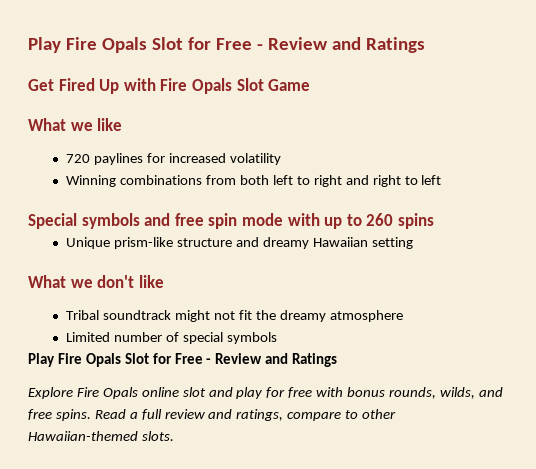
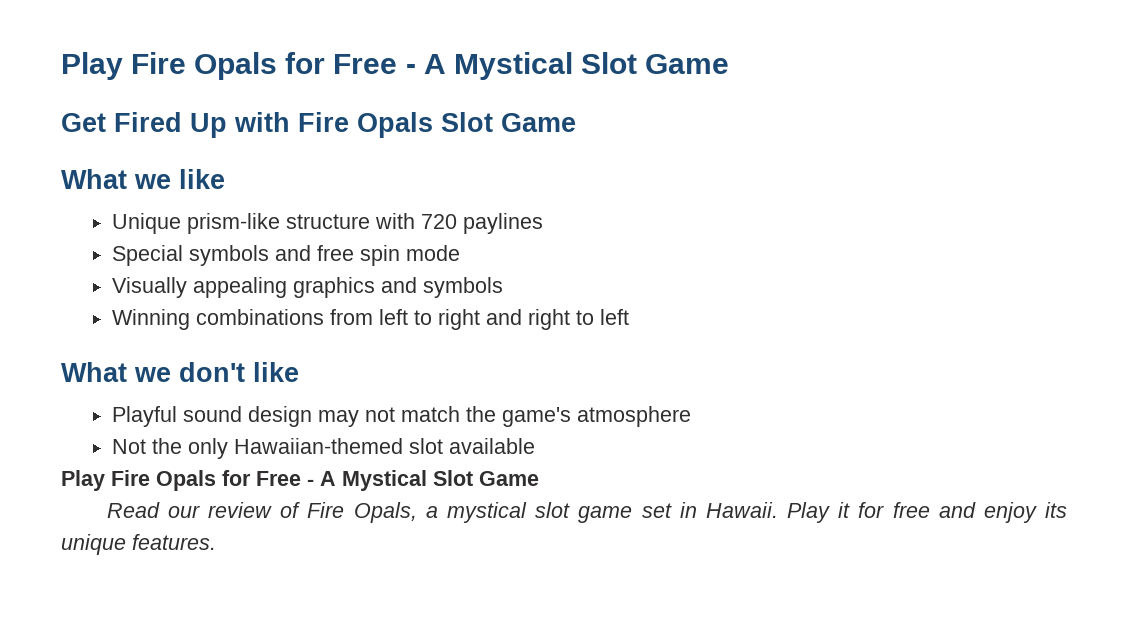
[28,37,425,53] Play Fire Opals Slot for Free - Review and Ratings -> [61,52,729,80] Play Fire Opals for Free - A Mystical Slot Game
[66,153,281,165] 720 paylines for increased volatility -> [112,213,544,234] [112,245,461,266] [112,277,504,298] Unique prism-like structure with 720 paylines // Special symbols and free spin mode // Visually appealing graphics and symbols
[240,175,270,185] both -> (374, 317) none
[28,213,434,229] [66,237,413,249] [28,275,164,288] [66,310,403,322] [66,332,277,344] [28,353,338,367] [28,387,503,399] [28,409,397,421] [28,431,174,441] Special symbols and free spin mode with up to 260 spins // Unique prism-like structure and dreamy Hawaiian setting // What we don't like // Tribal soundtrack might not fit the dreamy atmosphere // Limited number of special symbols // Play Fire Opals Slot for Free - Review and Ratings // Explore Fire Opals online slot and play for free with bonus rounds, wilds, and free spins. Read a full review and ratings, compare to other Hawaiian-themed slots. -> [61,362,299,382] [112,406,692,427] [112,438,536,459] [61,470,539,491] [106,502,1068,523] [61,534,216,555] What we don't like // Playful sound design may not match the game's atmosphere // Not the only Hawaiian-themed slot available // Play Fire Opals for Free - A Mystical Slot Game // Read our review of Fire Opals, a mystical slot game set in Hawaii. Play it for free and enjoy its unique features.

